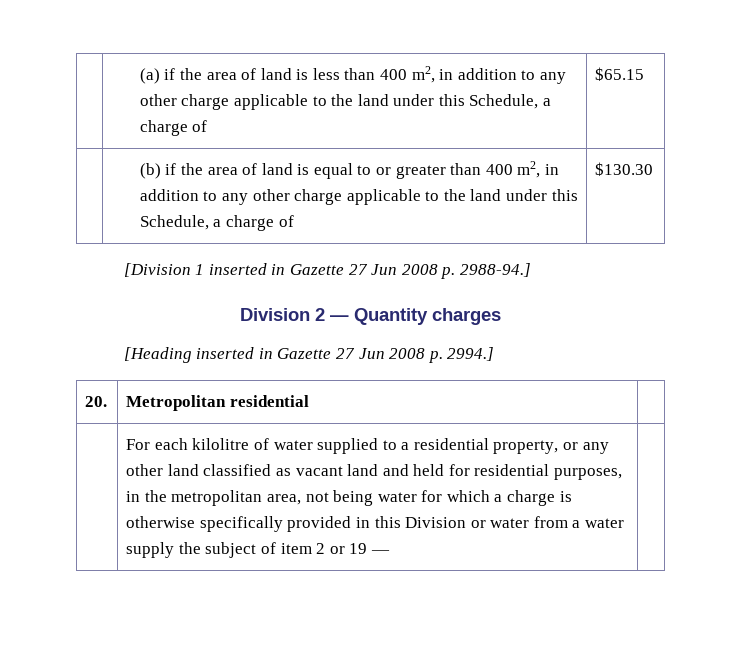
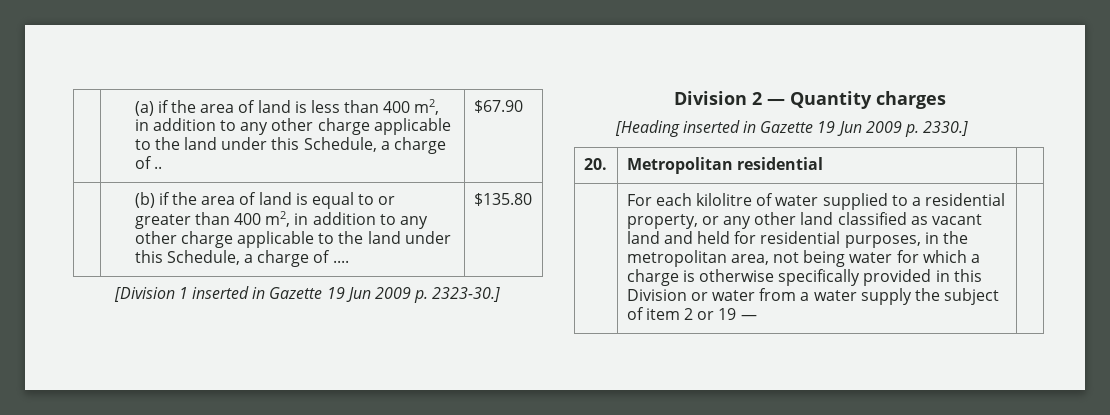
[595,67,645,81] | $65.15 -> [153,166,162,169] [473,100,523,113] .. | $67.90
[595,162,654,176] | $130.30 -> [332,260,349,263] [473,193,532,206] .... | $135.80
[348,263,532,279] 27 Jun 2008 p. 2988-94.] -> [326,287,501,303] 19 Jun 2009 p. 2323-30.]
[336,347,495,363] 27 Jun 2008 p. 2994.] -> [817,121,969,137] 19 Jun 2009 p. 2330.]

